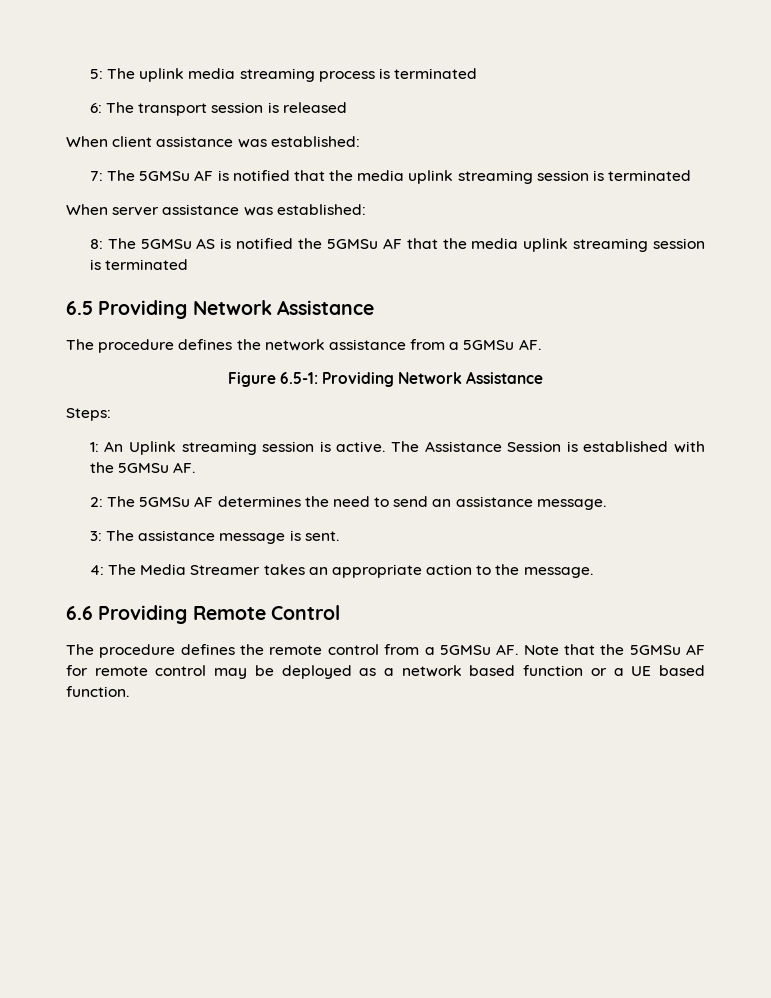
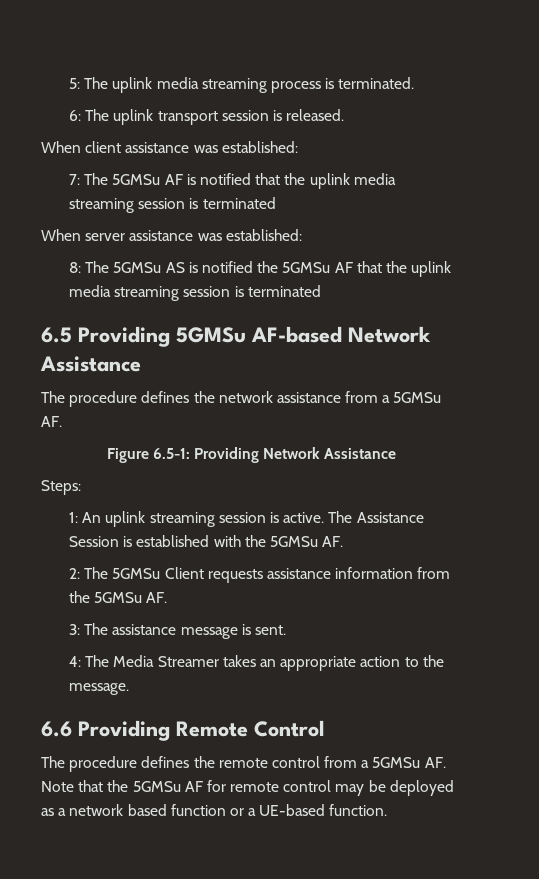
[394,68,478,79] terminated -> [338,77,415,89] terminated.
(134, 107) none -> [113,109,154,125] uplink
[282,102,347,113] released -> [286,109,345,121] released.
[357,170,454,184] media uplink -> [309,173,396,189] uplink media
[471,238,569,252] media uplink -> [411,261,452,277] [69,285,112,297] uplink media
(188, 309) none -> [176,326,342,343] 5GMSu AF-based
[128,441,176,455] Uplink -> [105,511,146,527] uplink
[194,496,606,510] AF determines the need to send an assistance message. -> [164,567,451,583] [69,591,168,603] Client requests assistance information from the 5GMSu AF.
[631,665,705,676] UE based -> [259,804,326,816] UE-based

